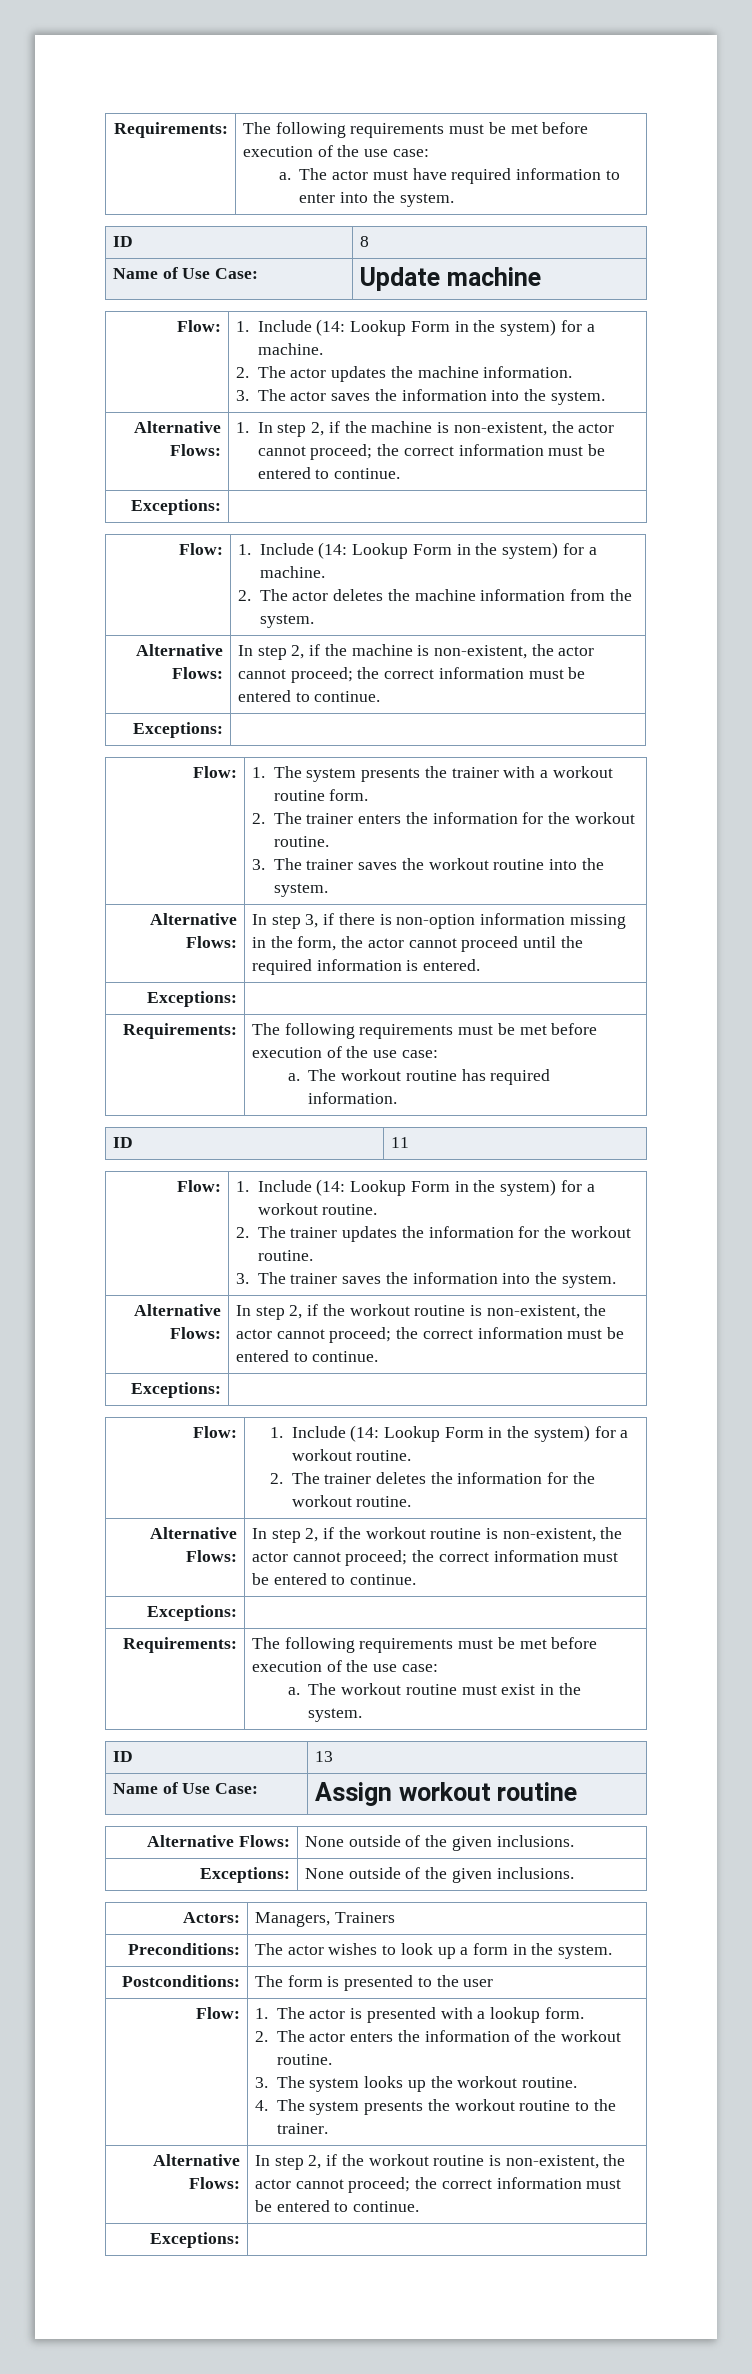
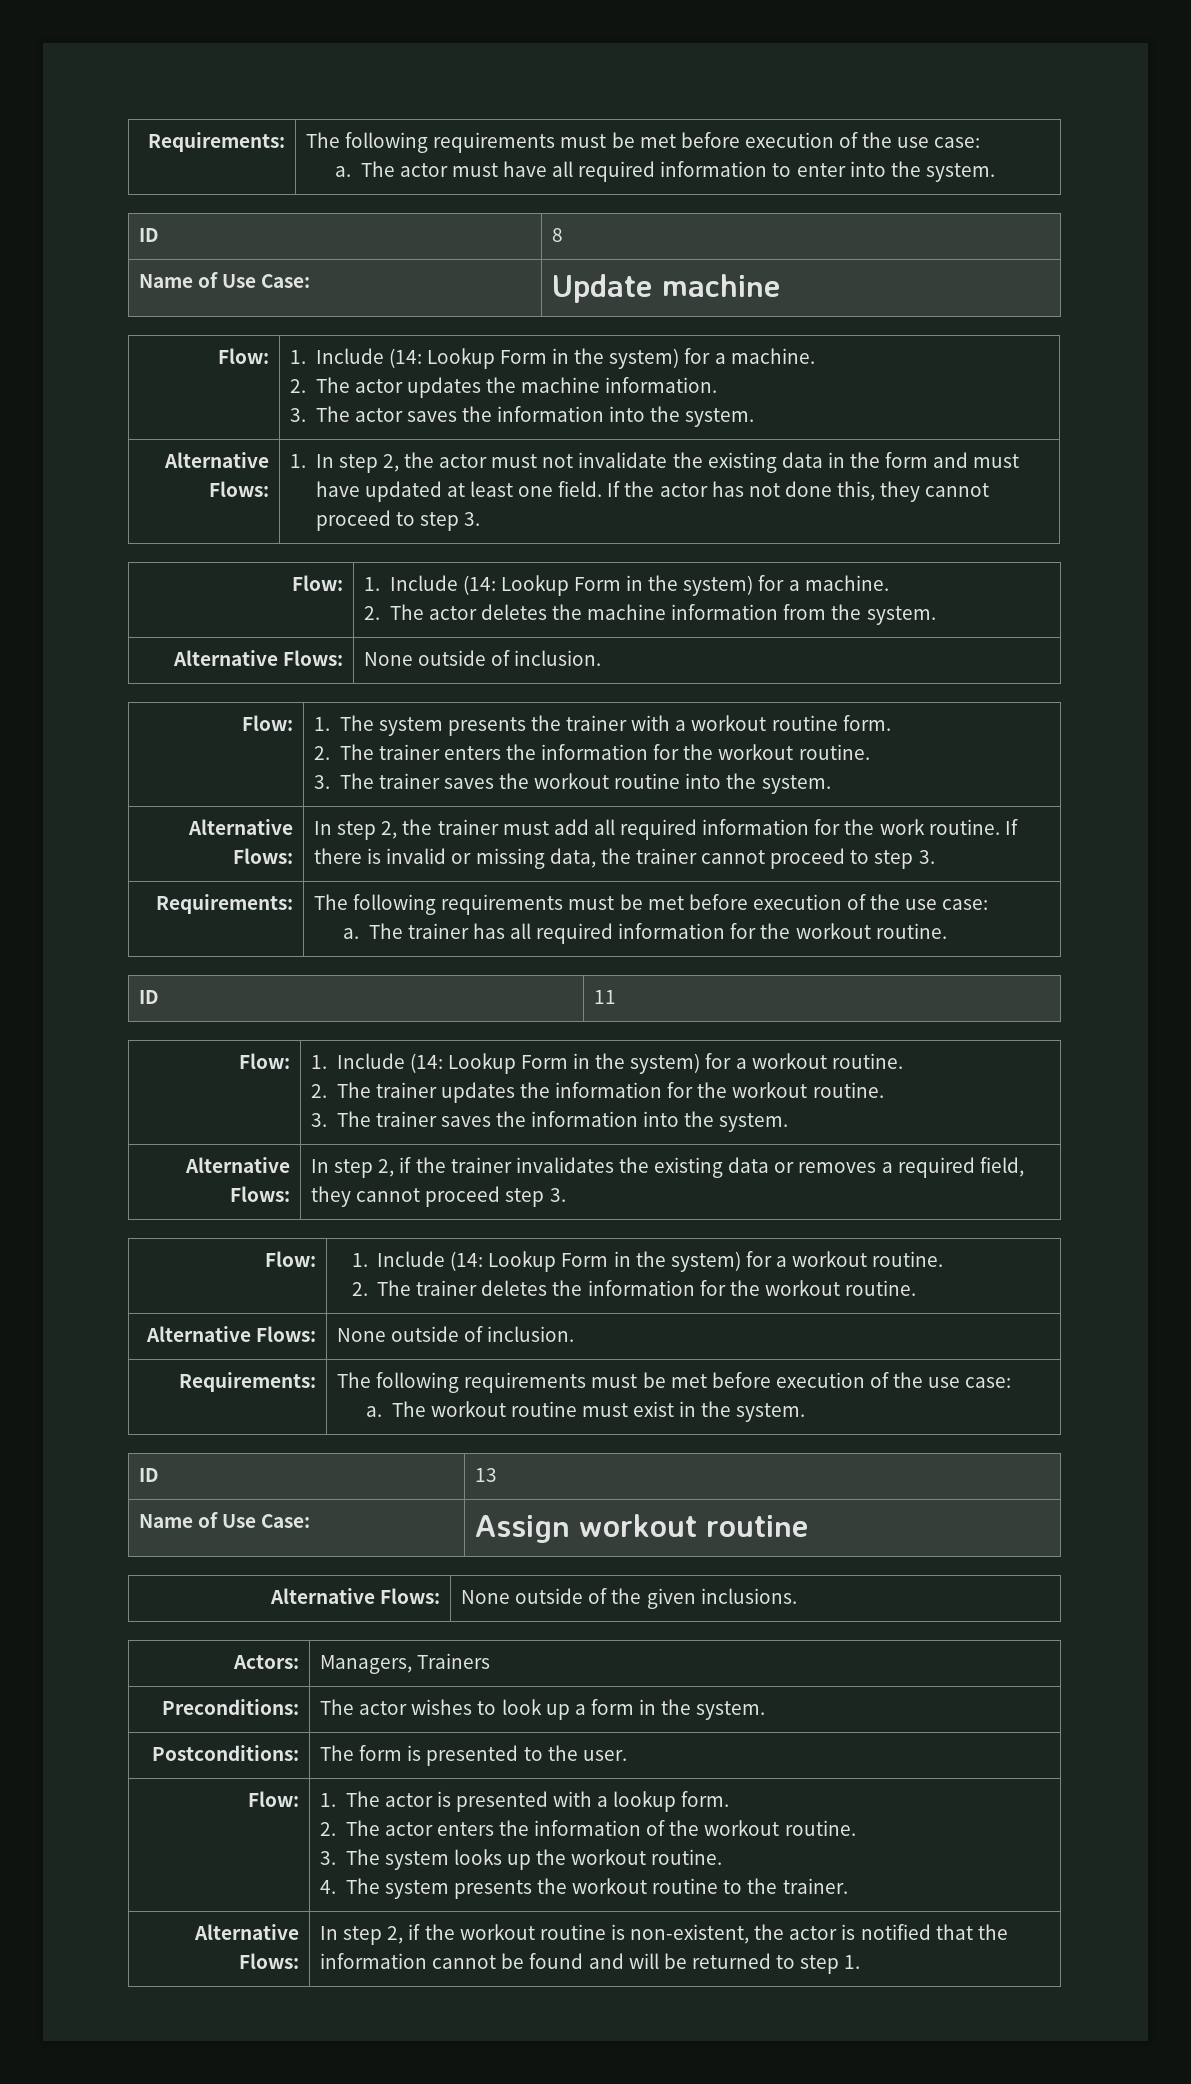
(447, 174) none -> [552,161,574,177] all
[328,421,615,436] [257,444,606,460] [257,467,401,479] [131,499,222,515] if the machine is non-existent, the actor cannot proceed; the correct information must be entered to continue. // Exceptions: | -> [403,452,1020,473] [315,481,990,502] [315,510,480,531] the actor must not invalidate the existing data in the form and must have updated at least one field. If the actor has not done this, they cannot proceed to step 3.
[237,644,595,660] [237,667,586,683] [237,690,381,702] [133,722,224,738] In step 2, if the machine is non-existent, the actor cannot proceed; the correct information must be entered to continue. // Exceptions: | -> [364,650,602,666] None outside of inclusion.
[305,913,626,929] [251,936,583,952] [251,959,481,975] [147,991,238,1007] 3, if there is non-option information missing in the form, the actor cannot proceed until the required information is entered. // Exceptions: | -> [381,819,1018,840] [314,848,935,869] 2, the trainer must add all required information for the work routine. If there is invalid or missing data, the trainer cannot proceed to step 3.
[341,1069,551,1085] [308,1092,398,1104] workout routine has required information. -> [407,923,947,944] trainer has all required information for the workout routine.
[349,1304,607,1319] [235,1327,625,1343] [235,1350,379,1362] [131,1382,222,1398] workout routine is non-existent, the actor cannot proceed; the correct information must be entered to continue. // Exceptions: | -> [450,1157,1024,1178] [311,1186,566,1207] trainer invalidates the existing data or removes a required field, they cannot proceed step 3.
[251,1527,623,1543] [251,1550,619,1566] [251,1573,417,1585] [147,1605,238,1621] In step 2, if the workout routine is non-existent, the actor cannot proceed; the correct information must be entered to continue. // Exceptions: | -> [337,1326,575,1342] None outside of inclusion.
[200,1867,291,1883] [304,1867,574,1883] // Exceptions: | None outside of the given inclusions. -> (797, 1596) none
[463,1979,494,1987] user -> [582,1750,627,1761] user.
[295,2177,622,2193] [254,2200,420,2212] [150,2232,241,2248] cannot proceed; the correct information must be entered to continue. // Exceptions: | -> [841,1924,1008,1940] [320,1953,861,1974] is notified that the information cannot be found and will be returned to step 1.

